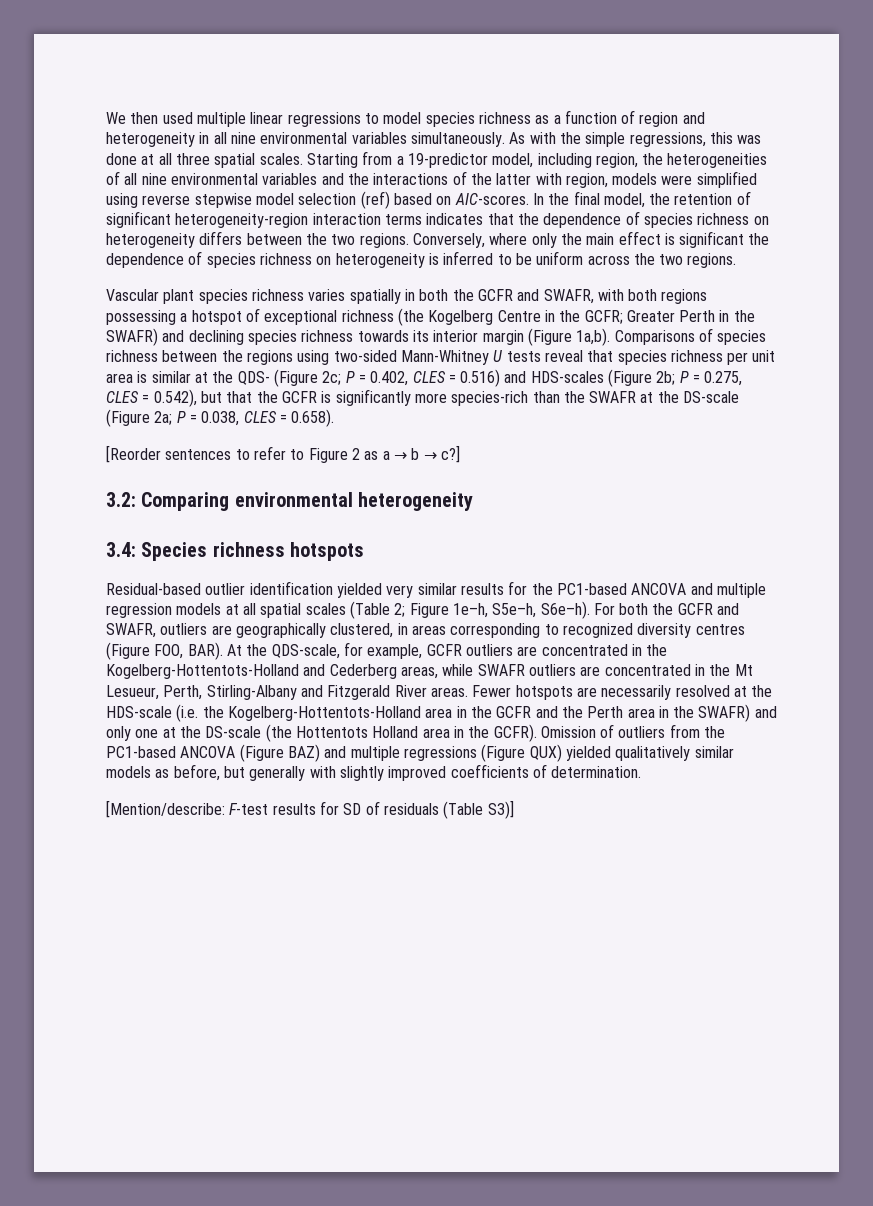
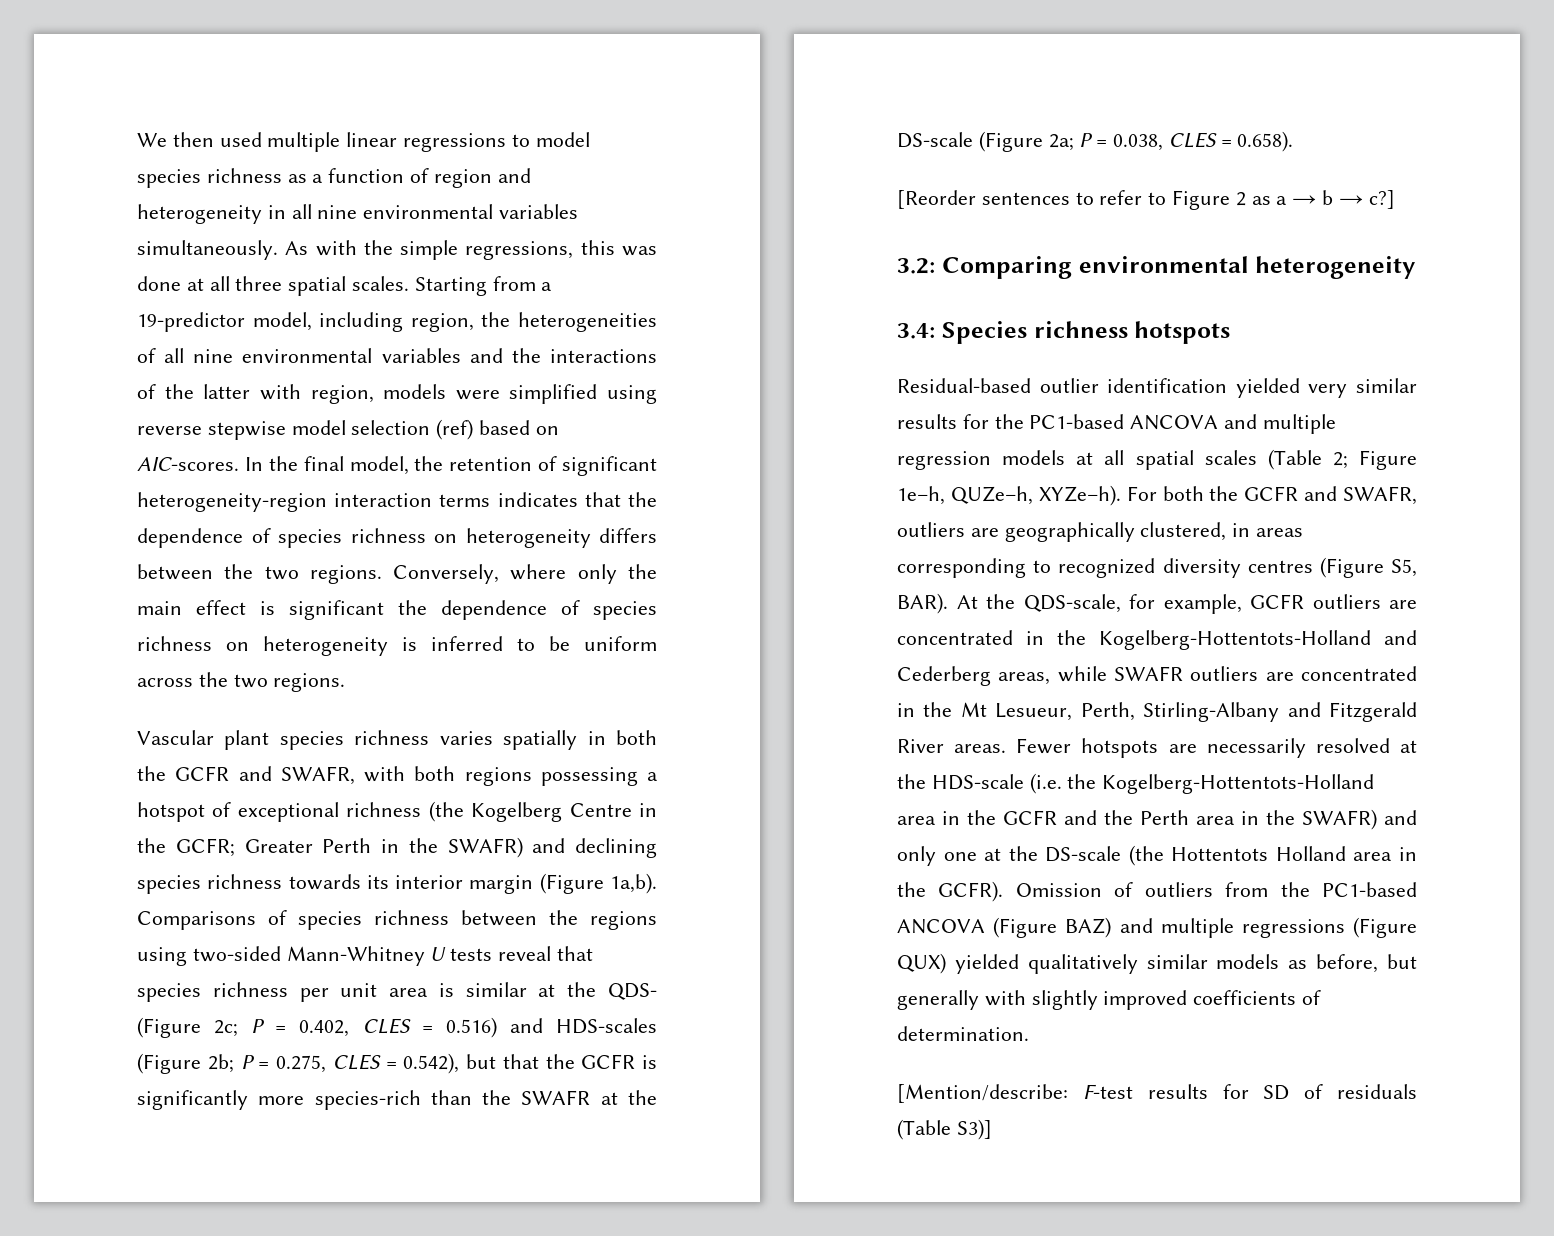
[492,601,590,619] S5e–h, S6e–h). -> [950,485,1121,506] QUZe–h, XYZe–h).
[154,644,184,659] FOO, -> [1391,559,1417,577] S5,

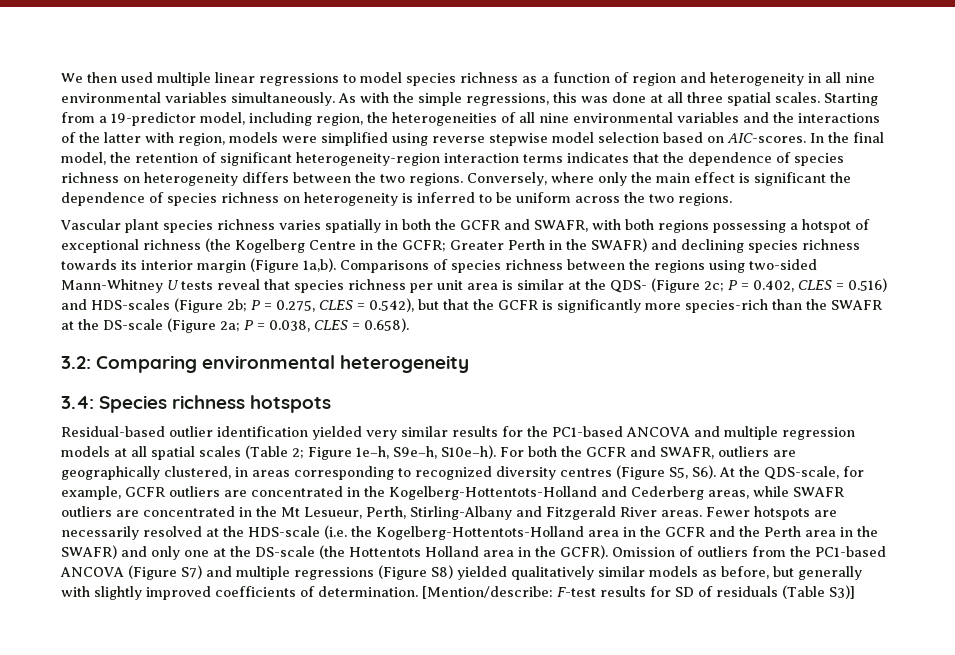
[436,419,474,440] (ref) -> (659, 137) none
[897,190,1395,210] // [Reorder sentences to refer to Figure 2 as a → b → c?] -> (409, 325) none
[950,485,1121,506] QUZe–h, XYZe–h). -> [392,445,496,459] S9e–h, S10e–h).
[897,593,948,614] BAR). -> [692,465,716,479] S6).
[1065,917,1112,938] BAZ) -> [181,565,202,579] S7)
[897,953,946,974] QUX) -> [431,565,453,579] S8)
(1029, 1033) // -> (418, 591) none

